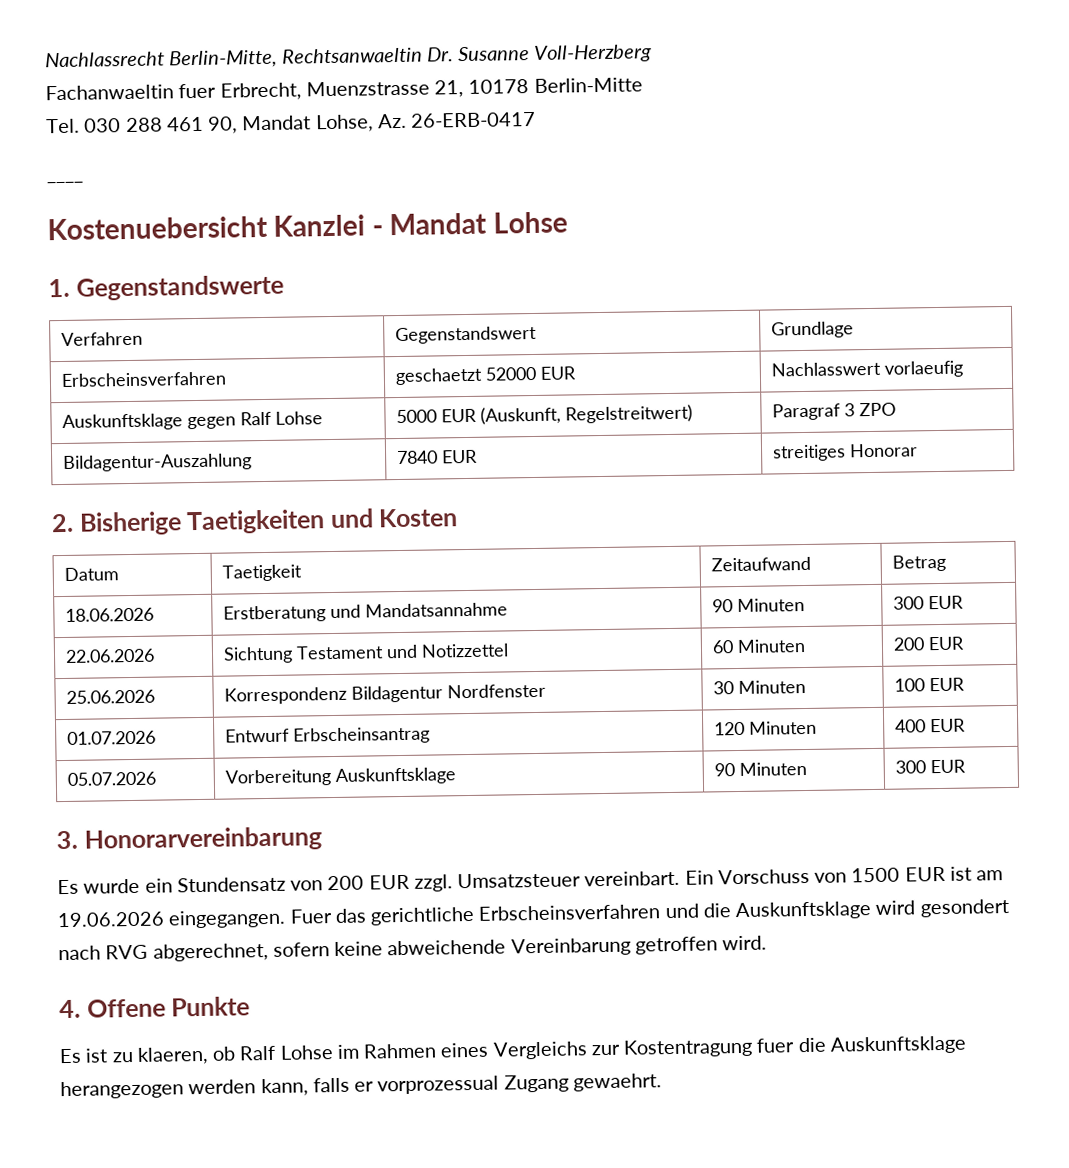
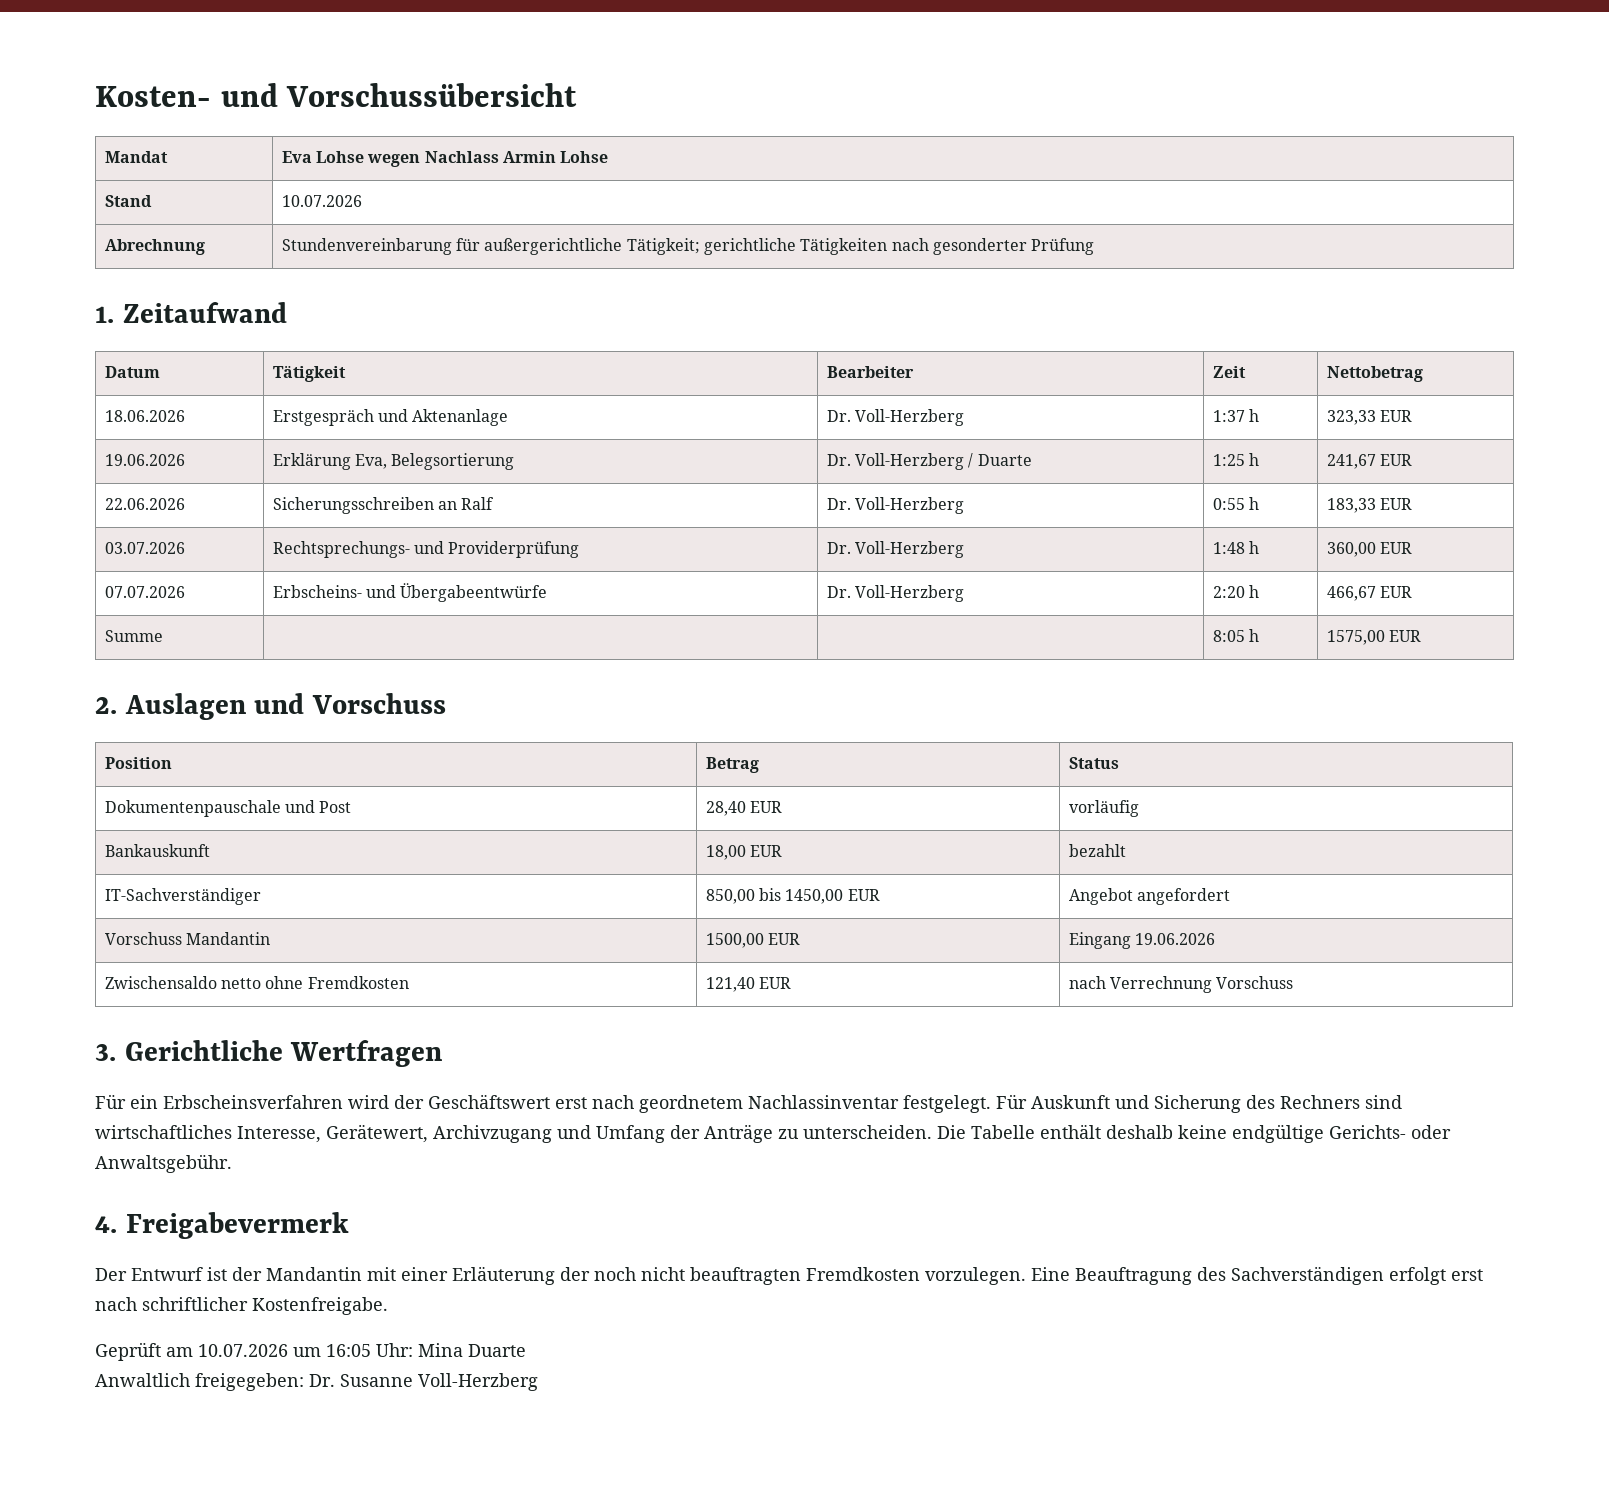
[45,44,653,69] [45,77,643,101] [46,111,537,134] [46,179,83,184] [47,211,568,241] [48,274,284,301] [61,331,144,346] [395,325,538,345] [771,321,855,339] [61,371,228,387] [395,366,577,386] [771,360,964,378] [62,411,324,431] [396,404,694,425] [772,402,897,421] [63,453,253,472] [397,449,479,465] [772,443,919,462] [51,508,459,536] [64,567,120,581] [222,564,303,582] [711,556,812,572] [892,554,947,572] [65,607,155,622] [223,602,509,623] [712,597,806,613] [893,595,965,610] [65,648,156,663] [223,643,510,664] [712,638,807,654] [893,636,966,651] [66,689,156,704] [224,683,547,705] [713,679,807,695] [894,677,966,692] [67,730,157,745] [225,726,431,745] [714,720,818,736] [895,718,967,733] [67,771,157,786] [225,767,457,787] [714,761,808,777] [895,759,967,774] [56,826,322,853] [57,866,1004,895] [57,898,1009,929] [58,935,768,962] [59,996,251,1019] [59,1035,966,1065] [60,1073,662,1100] Nachlassrecht Berlin-Mitte, Rechtsanwaeltin Dr. Susanne Voll-Herzberg // Fachanwaeltin fuer Erbrecht, Muenzstrasse 21, 10178 Berlin-Mitte // Tel. 030 288 461 90, Mandat Lohse, Az. 26-ERB-0417 // ____ // Kostenuebersicht Kanzlei - Mandat Lohse // 1. Gegenstandswerte // Verfahren | Gegenstandswert | Grundlage // Erbscheinsverfahren | geschaetzt 52000 EUR | Nachlasswert vorlaeufig // Auskunftsklage gegen Ralf Lohse | 5000 EUR (Auskunft, Regelstreitwert) | Paragraf 3 ZPO // Bildagentur-Auszahlung | 7840 EUR | streitiges Honorar // 2. Bisherige Taetigkeiten und Kosten // Datum | Taetigkeit | Zeitaufwand | Betrag // 18.06.2026 | Erstberatung und Mandatsannahme | 90 Minuten | 300 EUR // 22.06.2026 | Sichtung Testament und Notizzettel | 60 Minuten | 200 EUR // 25.06.2026 | Korrespondenz Bildagentur Nordfenster | 30 Minuten | 100 EUR // 01.07.2026 | Entwurf Erbscheinsantrag | 120 Minuten | 400 EUR // 05.07.2026 | Vorbereitung Auskunftsklage | 90 Minuten | 300 EUR // 3. Honorarvereinbarung // Es wurde ein Stundensatz von 200 EUR zzgl. Umsatzsteuer vereinbart. Ein Vorschuss von 1500 EUR ist am 19.06.2026 eingegangen. Fuer das gerichtliche Erbscheinsverfahren und die Auskunftsklage wird gesondert nach RVG abgerechnet, sofern keine abweichende Vereinbarung getroffen wird. // 4. Offene Punkte // Es ist zu klaeren, ob Ralf Lohse im Rahmen eines Vergleichs zur Kostentragung fuer die Auskunftsklage herangezogen werden kann, falls er vorprozessual Zugang gewaehrt. -> [95,83,578,107] [104,151,168,163] [281,151,609,167] [104,195,152,207] [281,195,362,207] [104,239,205,255] [281,238,1095,255] [95,302,287,323] [104,366,160,378] [272,365,346,382] [826,366,914,378] [1212,366,1246,378] [1326,366,1423,382] [104,410,185,422] [272,409,509,426] [826,409,964,426] [1212,409,1259,422] [1326,410,1412,425] [104,454,185,466] [272,453,515,470] [826,453,1032,470] [1212,453,1259,466] [1326,454,1412,469] [104,498,185,510] [272,497,495,514] [826,497,964,514] [1212,497,1259,510] [1326,498,1412,513] [104,542,185,554] [272,541,580,558] [826,541,964,558] [1212,541,1259,554] [1326,542,1412,557] [104,586,185,598] [272,583,548,602] [826,585,964,602] [1212,585,1259,598] [1326,586,1412,601] [104,630,163,642] [1212,629,1259,642] [1326,630,1421,645] [95,693,446,720] [104,757,172,769] [705,757,759,773] [1068,757,1119,769] [104,800,352,817] [705,801,782,816] [1068,800,1139,817] [104,844,210,857] [705,845,782,860] [1068,844,1126,857] [104,888,261,905] [705,888,880,904] [1068,888,1230,905] [104,932,270,945] [705,933,800,948] [1068,932,1215,949] [104,976,409,989] [705,977,791,992] [1068,976,1294,993] [95,1040,443,1067] [95,1094,1402,1113] [95,1124,1451,1143] [95,1154,232,1173] [95,1212,349,1239] [95,1266,1483,1285] [95,1297,388,1315] [95,1342,526,1361] [95,1373,538,1391] Kosten- und Vorschussübersicht // Mandat | Eva Lohse wegen Nachlass Armin Lohse // Stand | 10.07.2026 // Abrechnung | Stundenvereinbarung für außergerichtliche Tätigkeit; gerichtliche Tätigkeiten nach gesonderter Prüfung // 1. Zeitaufwand // Datum | Tätigkeit | Bearbeiter | Zeit | Nettobetrag // 18.06.2026 | Erstgespräch und Aktenanlage | Dr. Voll-Herzberg | 1:37 h | 323,33 EUR // 19.06.2026 | Erklärung Eva, Belegsortierung | Dr. Voll-Herzberg / Duarte | 1:25 h | 241,67 EUR // 22.06.2026 | Sicherungsschreiben an Ralf | Dr. Voll-Herzberg | 0:55 h | 183,33 EUR // 03.07.2026 | Rechtsprechungs- und Providerprüfung | Dr. Voll-Herzberg | 1:48 h | 360,00 EUR // 07.07.2026 | Erbscheins- und Übergabeentwürfe | Dr. Voll-Herzberg | 2:20 h | 466,67 EUR // Summe | | | 8:05 h | 1575,00 EUR // 2. Auslagen und Vorschuss // Position | Betrag | Status // Dokumentenpauschale und Post | 28,40 EUR | vorläufig // Bankauskunft | 18,00 EUR | bezahlt // IT-Sachverständiger | 850,00 bis 1450,00 EUR | Angebot angefordert // Vorschuss Mandantin | 1500,00 EUR | Eingang 19.06.2026 // Zwischensaldo netto ohne Fremdkosten | 121,40 EUR | nach Verrechnung Vorschuss // 3. Gerichtliche Wertfragen // Für ein Erbscheinsverfahren wird der Geschäftswert erst nach geordnetem Nachlassinventar festgelegt. Für Auskunft und Sicherung des Rechners sind wirtschaftliches Interesse, Gerätewert, Archivzugang und Umfang der Anträge zu unterscheiden. Die Tabelle enthält deshalb keine endgültige Gerichts- oder Anwaltsgebühr. // 4. Freigabevermerk // Der Entwurf ist der Mandantin mit einer Erläuterung der noch nicht beauftragten Fremdkosten vorzulegen. Eine Beauftragung des Sachverständigen erfolgt erst nach schriftlicher Kostenfreigabe. // Geprüft am 10.07.2026 um 16:05 Uhr: Mina Duarte // Anwaltlich freigegeben: Dr. Susanne Voll-Herzberg

